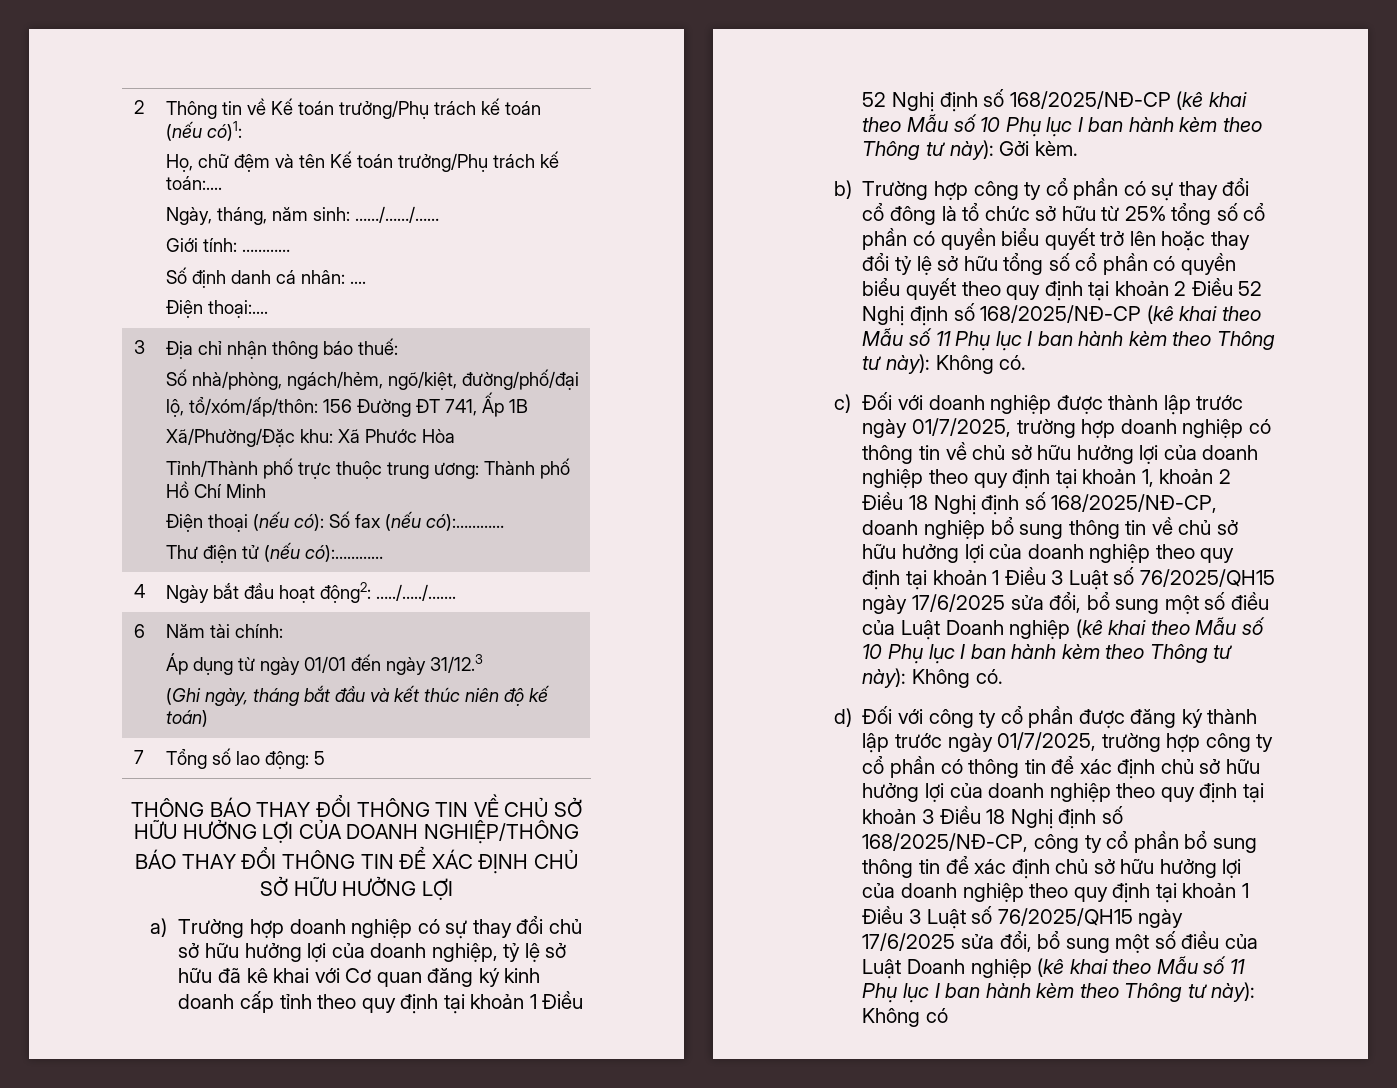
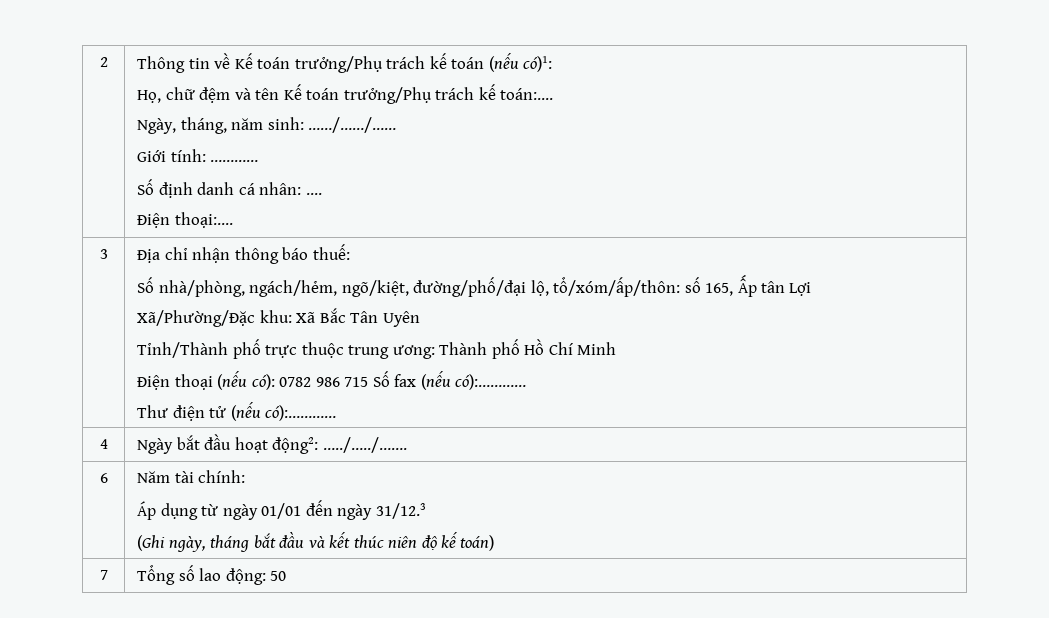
[322,392,528,417] 156 Đường ĐT 741, Ấp 1B -> [684,275,812,297] số 165, Ấp tân Lợi
[364,429,455,443] Phước Hòa -> [319,308,420,327] Bắc Tân Uyên
(324, 522) none -> [279,377,369,387] 0782 986 715
[313,751,325,765] [131,794,582,817] [134,819,579,844] [135,846,578,874] [260,876,453,900] [150,916,582,939] [178,942,567,962] [178,967,541,987] [178,991,584,1014] [862,89,1247,112] [862,114,1262,137] [862,140,1078,160] [834,178,1250,201] [862,203,1266,225] [862,228,1250,251] [862,253,1236,275] [862,278,1263,301] [862,303,1261,326] [862,328,1275,351] [862,354,1027,374] [834,392,1244,415] [862,418,1271,438] [862,442,1259,464] [862,469,1231,489] [862,492,1218,515] [862,517,1238,539] [862,543,1235,563] [862,567,1275,590] [862,592,1269,614] [862,617,1265,640] [862,644,1233,664] [862,668,1003,688] [834,706,1258,728] [862,732,1274,753] [862,756,1260,779] [862,783,1264,803] [862,806,1123,829] [862,831,1257,853] [862,856,1242,879] [862,883,1249,903] [862,906,1184,929] [862,931,1258,953] [862,956,1245,979] [862,982,1256,1003] [862,1008,949,1027] 5 // THÔNG BÁO THAY ĐỔI THÔNG TIN VỀ CHỦ SỞ HỮU HƯỞNG LỢI CỦA DOANH NGHIỆP/THÔNG BÁO THAY ĐỔI THÔNG TIN ĐỂ XÁC ĐỊNH CHỦ SỞ HỮU HƯỞNG LỢI // a) Trường hợp doanh nghiệp có sự thay đổi chủ sở hữu hưởng lợi của doanh nghiệp, tỷ lệ sở hữu đã kê khai với Cơ quan đăng ký kinh doanh cấp tỉnh theo quy định tại khoản 1 Điều 52 Nghị định số 168/2025/NĐ-CP (kê khai theo Mẫu số 10 Phụ lục I ban hành kèm theo Thông tư này): Gởi kèm. // b) Trường hợp công ty cổ phần có sự thay đổi cổ đông là tổ chức sở hữu từ 25% tổng số cổ phần có quyền biểu quyết trở lên hoặc thay đổi tỷ lệ sở hữu tổng số cổ phần có quyền biểu quyết theo quy định tại khoản 2 Điều 52 Nghị định số 168/2025/NĐ-CP (kê khai theo Mẫu số 11 Phụ lục I ban hành kèm theo Thông tư này): Không có. // c) Đối với doanh nghiệp được thành lập trước ngày 01/7/2025, trường hợp doanh nghiệp có thông tin về chủ sở hữu hưởng lợi của doanh nghiệp theo quy định tại khoản 1, khoản 2 Điều 18 Nghị định số 168/2025/NĐ-CP, doanh nghiệp bổ sung thông tin về chủ sở hữu hưởng lợi của doanh nghiệp theo quy định tại khoản 1 Điều 3 Luật số 76/2025/QH15 ngày 17/6/2025 sửa đổi, bổ sung một số điều của Luật Doanh nghiệp (kê khai theo Mẫu số 10 Phụ lục I ban hành kèm theo Thông tư này): Không có. // d) Đối với công ty cổ phần được đăng ký thành lập trước ngày 01/7/2025, trường hợp công ty cổ phần có thông tin để xác định chủ sở hữu hưởng lợi của doanh nghiệp theo quy định tại khoản 3 Điều 18 Nghị định số 168/2025/NĐ-CP, công ty cổ phần bổ sung thông tin để xác định chủ sở hữu hưởng lợi của doanh nghiệp theo quy định tại khoản 1 Điều 3 Luật số 76/2025/QH15 ngày 17/6/2025 sửa đổi, bổ sung một số điều của Luật Doanh nghiệp (kê khai theo Mẫu số 11 Phụ lục I ban hành kèm theo Thông tư này): Không có -> [270,571,287,581] 50

